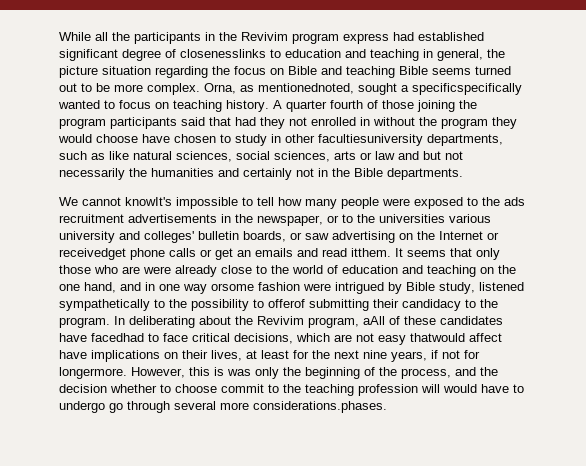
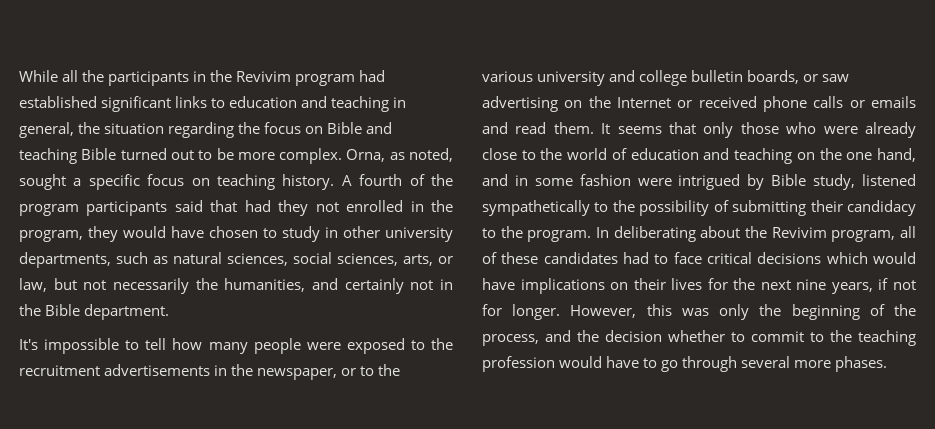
[343,33,389,44] express -> (356, 80) none
[122,49,266,61] degree of closenesslinks -> [175,96,208,108] links
[59,66,98,78] picture -> (101, 128) none
[432,68,471,75] seems -> (117, 154) none
[258,83,354,94] mentionednoted, -> [409,148,454,162] noted,
[412,83,522,95] [58,100,115,109] specificspecifically wanted to -> [88,174,140,190] specific
[286,100,327,112] quarter -> (352, 180) none
[382,100,455,112] those joining -> (425, 180) none
[373,117,488,129] without the program -> [431,200,454,212] [19,230,83,242] the program,
[96,134,138,143] choose -> (166, 232) none
[318,134,423,146] facultiesuniversity -> [385,227,453,242] university
[109,151,129,160] like -> (168, 260) none
[334,151,419,160] arts or law and -> [403,254,453,266] [19,278,47,292] arts, or law,
[151,168,214,177] humanities -> [224,278,306,292] humanities,
[387,168,463,180] [59,197,172,206] departments. // We cannot knowIt's -> [84,304,170,320] [19,339,38,350] department. // It's
[504,197,525,206] ads -> (454, 344) none
[379,214,445,223] universities -> (401, 370) none
[144,231,194,243] colleges' -> [639,70,688,86] college
[59,248,126,260] receivedget -> [698,96,757,108] received
[215,248,251,260] get an -> (865, 104) none
[351,248,391,257] itthem. -> [553,122,594,134] them.
[122,266,140,274] are -> (817, 128) none
[159,283,254,294] one way orsome -> [534,178,573,186] some
[253,299,305,308] to offerof -> [713,200,729,212] of
[363,316,385,325] aAll -> [900,226,917,238] all
[59,333,144,342] have facedhad -> [623,252,649,264] had
[234,333,502,345] decisions, which are not easy thatwould affect -> [757,252,916,264] decisions which would
[211,350,289,361] lives, at least -> [671,278,703,290] lives
[59,367,127,379] longermore. -> [512,304,561,320] longer.
[214,367,224,376] is -> (672, 310) none
[175,384,217,393] choose -> (745, 337) none
[421,384,440,393] will -> (555, 364) none
[59,401,105,413] undergo -> (658, 363) none
[253,401,387,413] considerations.phases. -> [835,356,888,372] phases.

